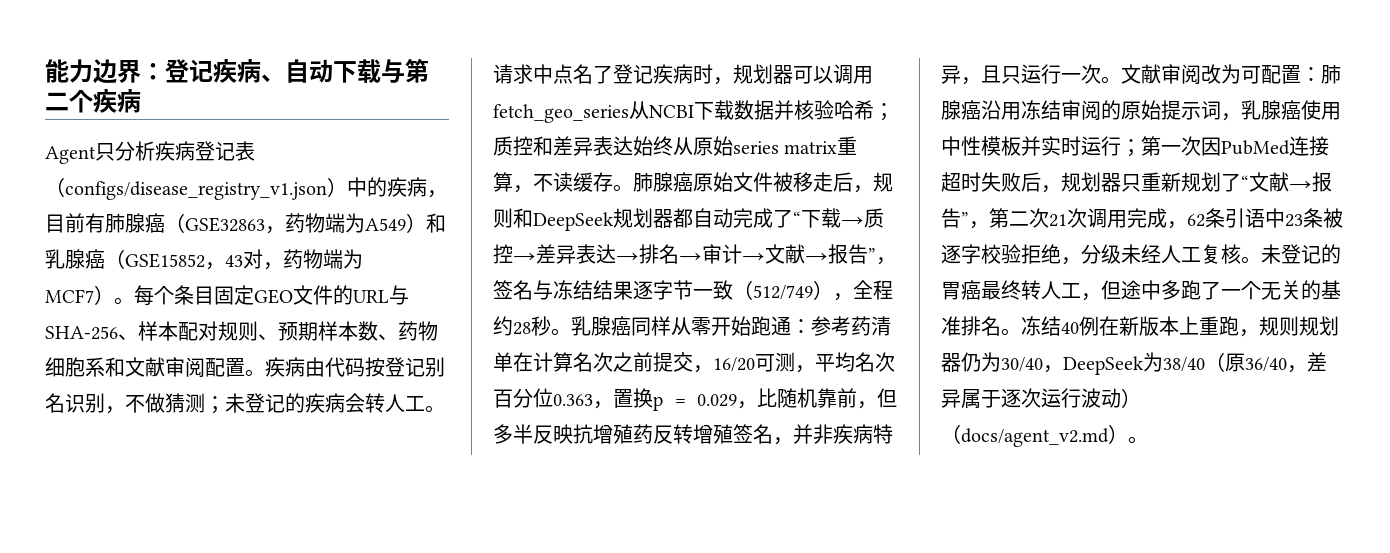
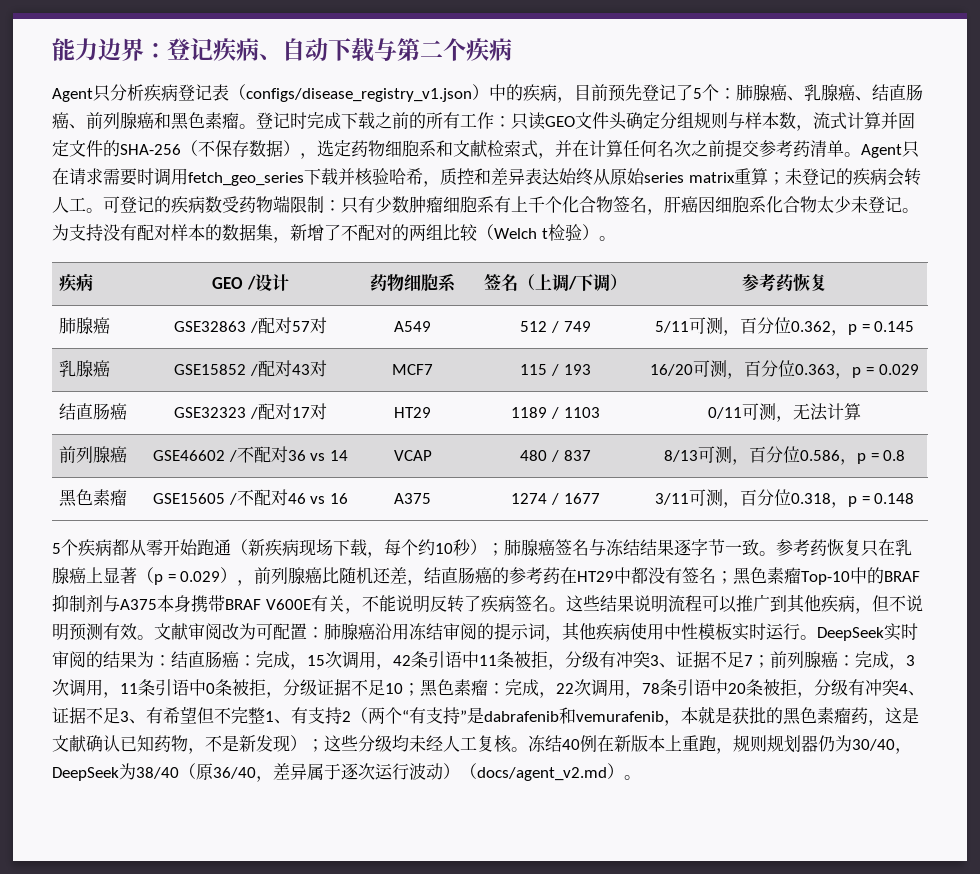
[85,213,446,234] [45,249,363,270] [45,285,409,306] [45,321,438,341] [45,357,445,377] [45,393,445,414] [493,64,873,85] [493,100,774,123] 有肺腺癌（GSE32863，药物端为A549）和乳腺癌（GSE15852，43对，药物端为MCF7）。每个条目固定GEO文件的URL与SHA-256、样本配对规则、预期样本数、药物细胞系和文献审阅配置。疾病由代码按登记别名识别，不做猜测；未登记的疾病会转人工。请求中点名了登记疾病时，规划器可以调用fetch_geo_series从NCBI下载数据 -> [608,84,923,102] [52,112,915,131] [52,140,919,159] [52,168,338,186] 预先登记了5个：肺腺癌、乳腺癌、结直肠癌、前列腺癌和黑色素瘤。登记时完成下载之前的所有工作：只读GEO文件头确定分组规则与样本数，流式计算并固定文件的SHA-256（不保存数据），选定药物细胞系和文献检索式，并在计算任何名次之前提交参考药清单。Agent只在请求需要时调用fetch_geo_series下载
[874,103,894,121] ； -> [423,181,440,187] ，
[513,172,893,193] [493,208,884,231] [493,244,896,265] ，不读缓存。肺腺癌原始文件被移走后，规则和DeepSeek规划器都自动完成了“下载→质控→差异表达→排名→审计→文献→报告”， -> [767,168,921,186] [52,195,919,215] [52,224,616,243] [59,273,94,291] [212,274,289,291] [370,273,457,292] [484,274,627,291] [742,273,827,291] [59,317,111,334] [174,317,327,334] [394,321,431,332] [520,321,591,333] [654,317,915,336] [59,360,111,377] [174,360,327,377] [392,364,433,375] [520,364,591,376] [650,360,919,379] [59,403,128,420] [174,403,327,420] [394,407,431,418] [511,407,600,419] [708,403,861,422] [59,446,128,463] [153,446,348,463] [393,450,432,461] [520,450,591,462] [663,446,906,465] [59,489,128,507] [153,489,348,506] [394,493,431,504] [511,493,600,505] [654,489,915,508] [52,539,555,558] ；未登记的疾病会转人工。可登记的疾病数受药物端限制：只有少数肿瘤细胞系有上千个化合物签名，肝癌因细胞系化合物太少未登记。为支持没有配对样本的数据集，新增了不配对的两组比较（Welch t检验）。 // 疾病 | GEO /设计 | 药物细胞系 | 签名（上调/下调） | 参考药恢复 // 肺腺癌 | GSE32863 /配对57对 | A549 | 512 / 749 | 5/11可测，百分位0.362，p = 0.145 // 乳腺癌 | GSE15852 /配对43对 | MCF7 | 115 / 193 | 16/20可测，百分位0.363，p = 0.029 // 结直肠癌 | GSE32323 /配对17对 | HT29 | 1189 / 1103 | 0/11可测，无法计算 // 前列腺癌 | GSE46602 /不配对36 vs 14 | VCAP | 480 / 837 | 8/13可测，百分位0.586，p = 0.8 // 黑色素瘤 | GSE15605 /不配对46 vs 16 | A375 | 1274 / 1677 | 3/11可测，百分位0.318，p = 0.148 // 5个疾病都从零开始跑通（新疾病现场下载，每个约10秒）；肺腺癌
[733,280,893,301] [493,316,891,336] [493,352,895,373] [493,388,897,411] [493,424,893,445] [941,64,1101,85] （512/749），全程约28秒。乳腺癌同样从零开始跑通：参考药清单在计算名次之前提交，16/20可测，平均名次百分位0.363，置换p = 0.029，比随机靠前，但多半反映抗增殖药反转增殖签名，并非疾病特异，且只运行一次 -> [759,539,912,557] [52,567,921,586] [52,594,923,614] [52,623,137,641] 。参考药恢复只在乳腺癌上显著（p = 0.029），前列腺癌比随机还差，结直肠癌的参考药在HT29中都没有签名；黑色素瘤Top-10中的BRAF抑制剂与A375本身携带BRAF V600E有关，不能说明反转了疾病签名。这些结果说明流程可以推广到其他疾病，但不说明预测有效
[1121,100,1161,120] 原始 -> (494, 631) none
[1241,100,1301,120] 乳腺癌 -> [562,622,630,641] 其他疾病
[1021,136,1041,156] 并 -> (732, 631) none
[1121,136,1329,157] [941,172,1332,193] [941,208,1343,229] [941,244,1341,265] [941,280,1341,301] [941,316,1001,336] ；第一次因PubMed连接超时失败后，规划器只重新规划了“文献→报告”，第二次21次调用完成，62条引语中23条被逐字校验拒绝，分级未经人工复核。未登记的胃癌最终转人工，但途中多跑了一个无关的基准排名 -> [800,623,918,641] [52,651,915,670] [52,679,925,698] [52,706,919,726] [52,735,512,754] 。DeepSeek实时审阅的结果为：结直肠癌：完成，15次调用，42条引语中11条被拒，分级有冲突3、证据不足7；前列腺癌：完成，3次调用，11条引语中0条被拒，分级证据不足10；黑色素瘤：完成，22次调用，78条引语中20条被拒，分级有冲突4、证据不足3、有希望但不完整1、有支持2（两个“有支持”是dabrafenib和vemurafenib，本就是获批的黑色素瘤药，这是文献确认已知药物，不是新发现）；这些分级均未经人工复核

